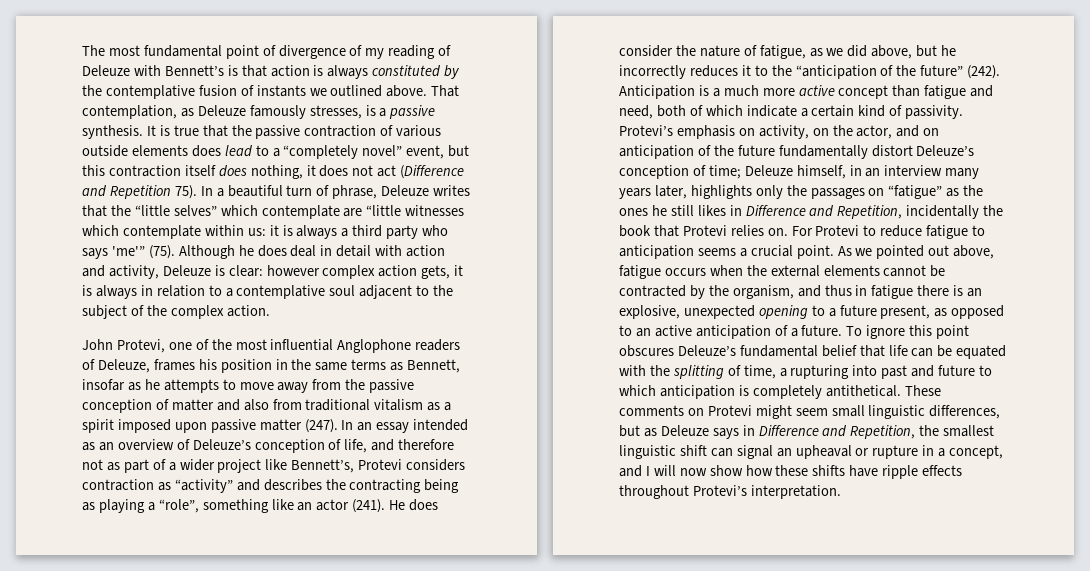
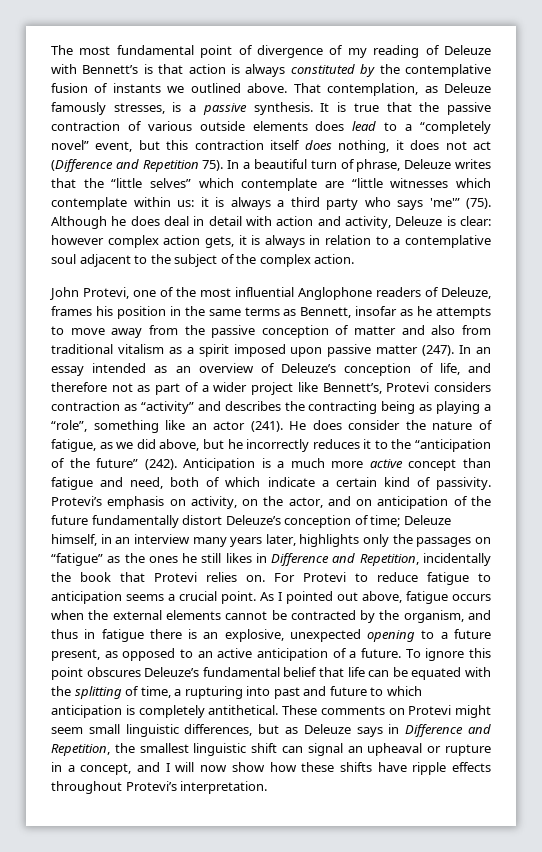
[855,248,873,256] we -> [278,592,282,601] I

